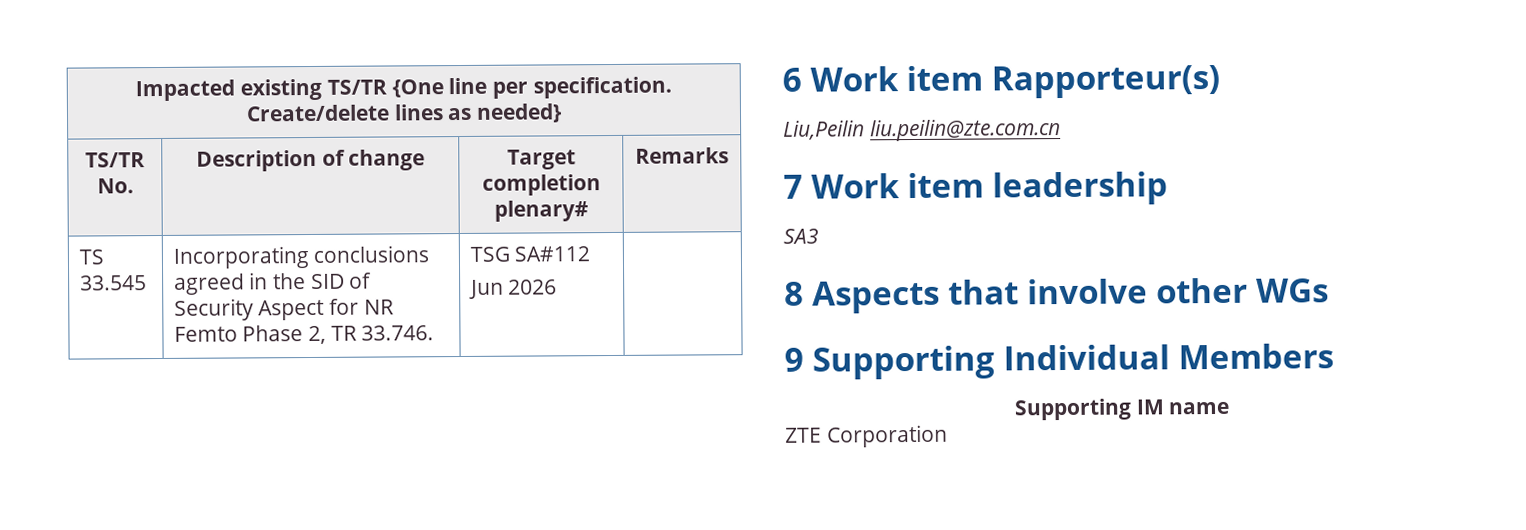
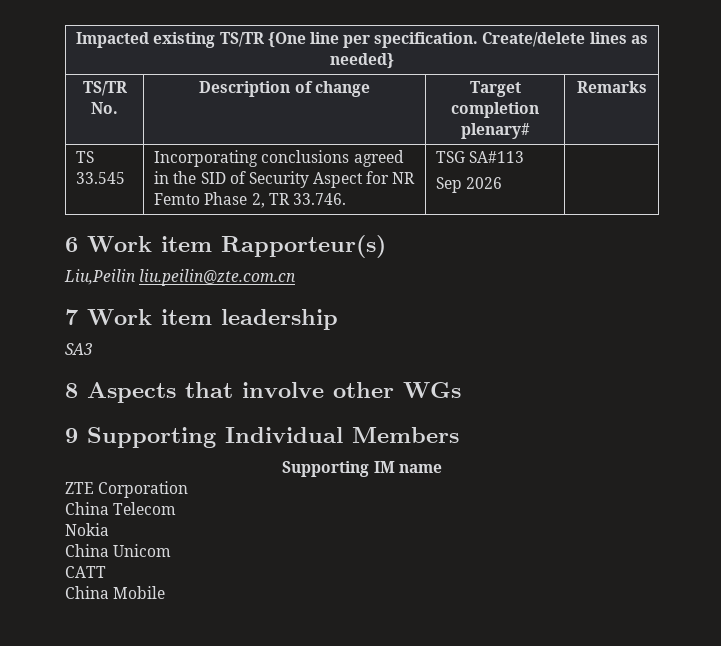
[514,246,591,262] [468,279,504,299] SA#112 // Jun -> [469,151,525,163] [436,177,463,193] SA#113 // Sep
(948, 436) none -> [65,502,177,515] [65,523,109,536] [65,544,172,557] [65,566,106,578] [65,586,166,599] // China Telecom // Nokia // China Unicom // CATT // China Mobile

